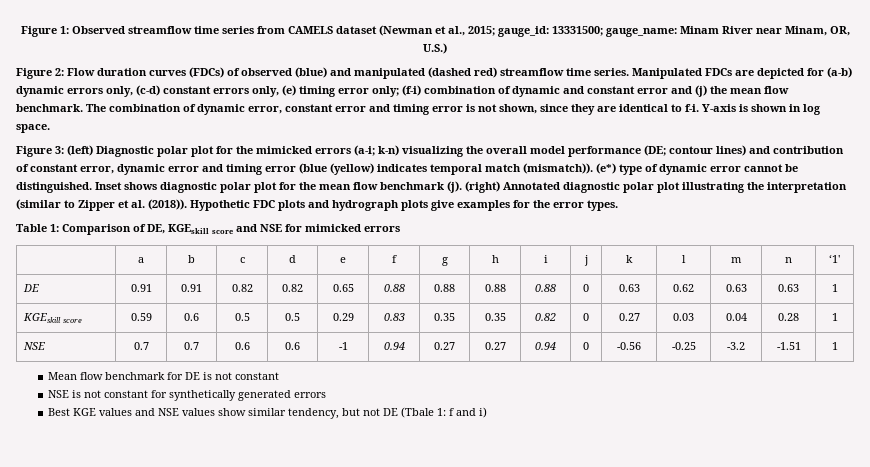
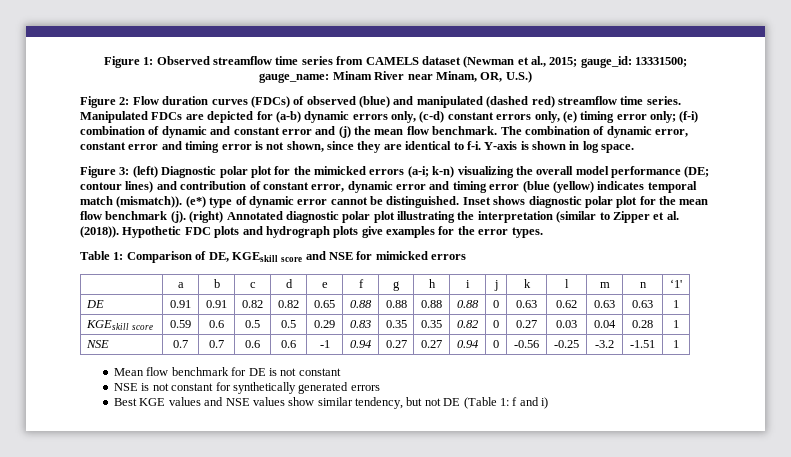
[401,407,435,418] (Tbale -> [463,397,497,409] (Table

